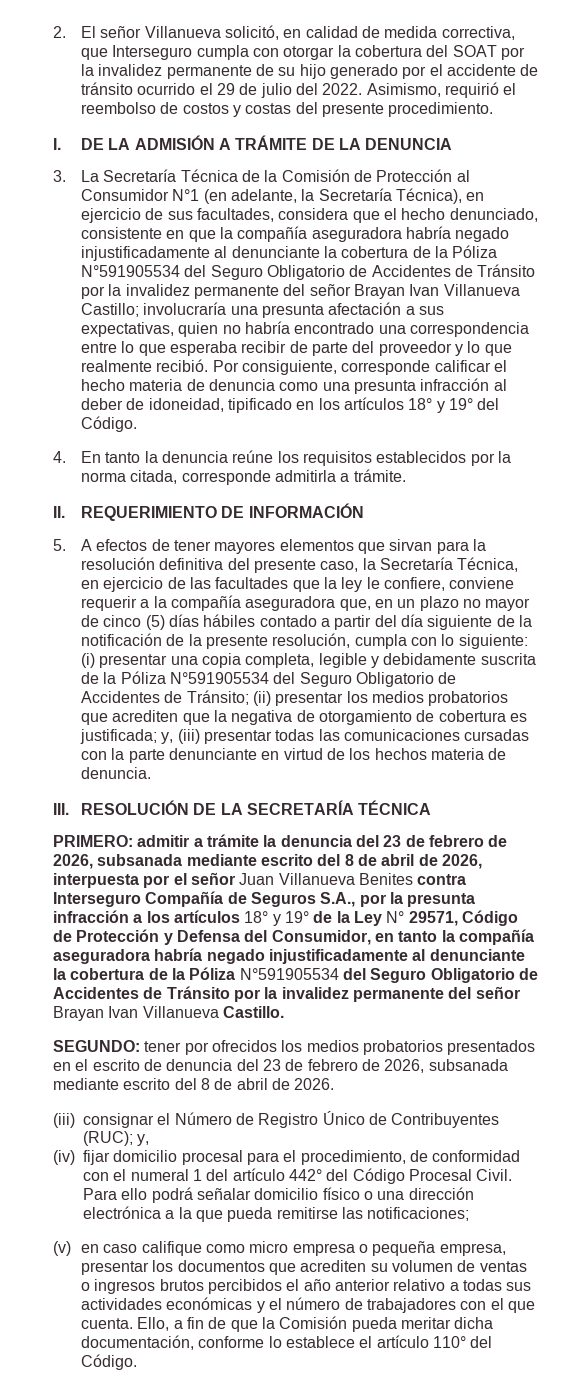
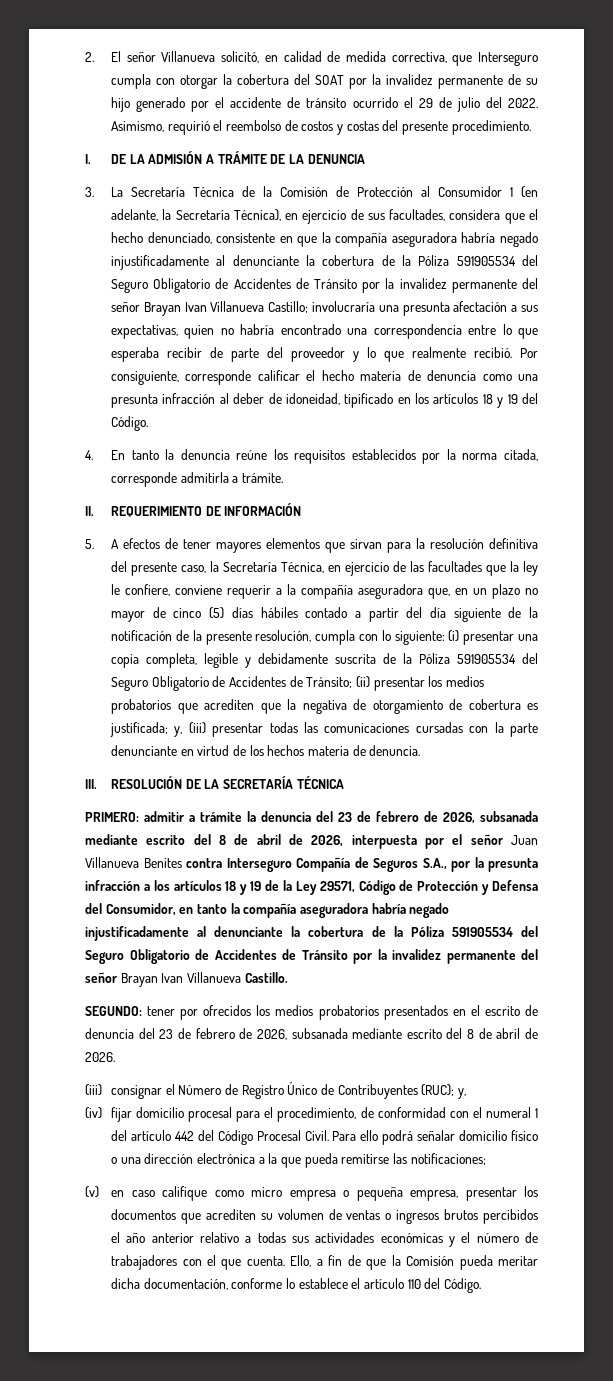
[172,189,200,201] N°1 -> [510,187,514,197] 1
[81,265,181,277] N°591905534 -> [456,256,516,266] 591905534
[408,398,473,413] 18° y 19° -> [482,394,518,408] 18 y 19
[170,672,270,684] N°591905534 -> [457,654,517,664] 591905534
[244,911,309,926] 18° y 19° -> [225,881,262,895] 18 y 19
[386,911,405,923] N° -> (317, 888) none
[239,968,339,980] N°591905534 -> [451,927,513,937] 591905534
[288,1169,322,1181] 442° -> [174,1131,194,1141] 442
[432,1336,466,1348] 110° -> [407,1279,421,1289] 110

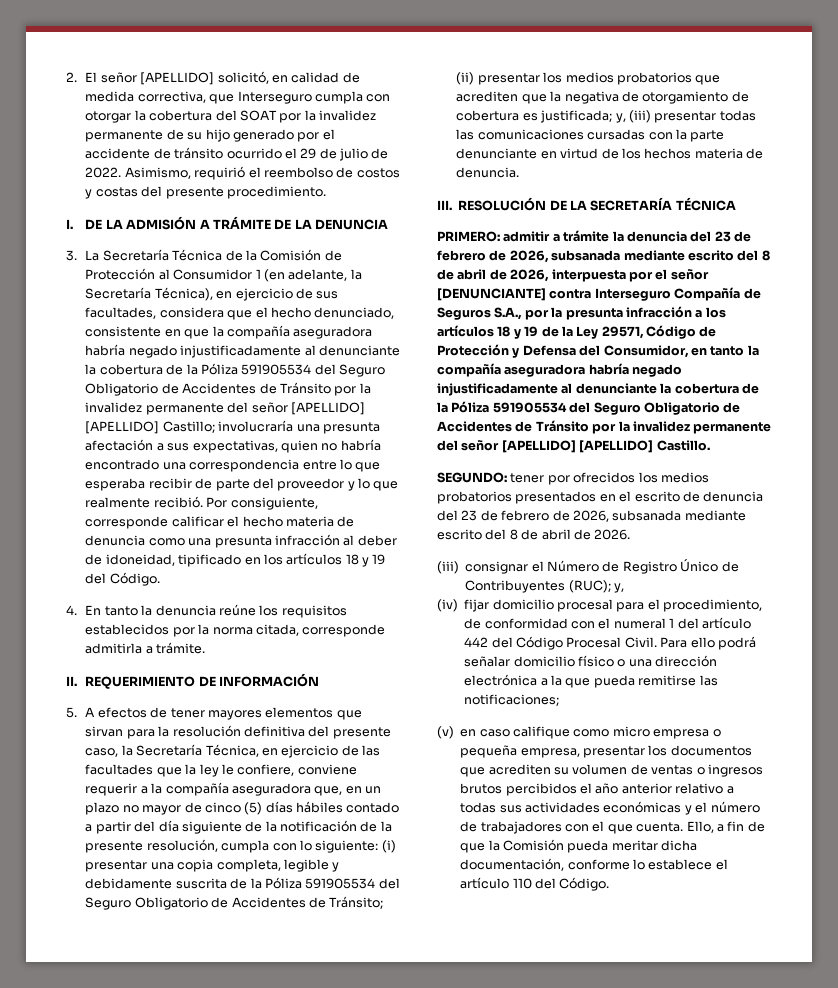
[161,51,216,62] Villanueva -> [140,72,215,85] [APELLIDO]
[485,97,502,108] del -> [371,148,389,159] de
[143,301,265,316] Brayan Ivan Villanueva -> [290,402,365,415] [85,421,160,434] [APELLIDO] [APELLIDO]
[510,835,538,845] [85,857,182,868] Juan Villanueva Benites -> [437,288,546,301] [DENUNCIANTE]
[120,972,241,987] Brayan Ivan Villanueva -> [501,440,654,453] [APELLIDO] [APELLIDO]

